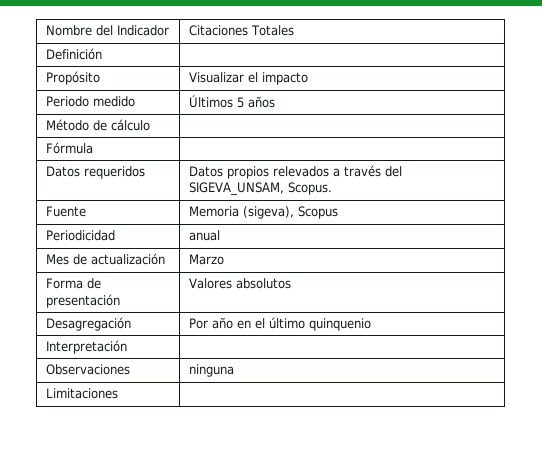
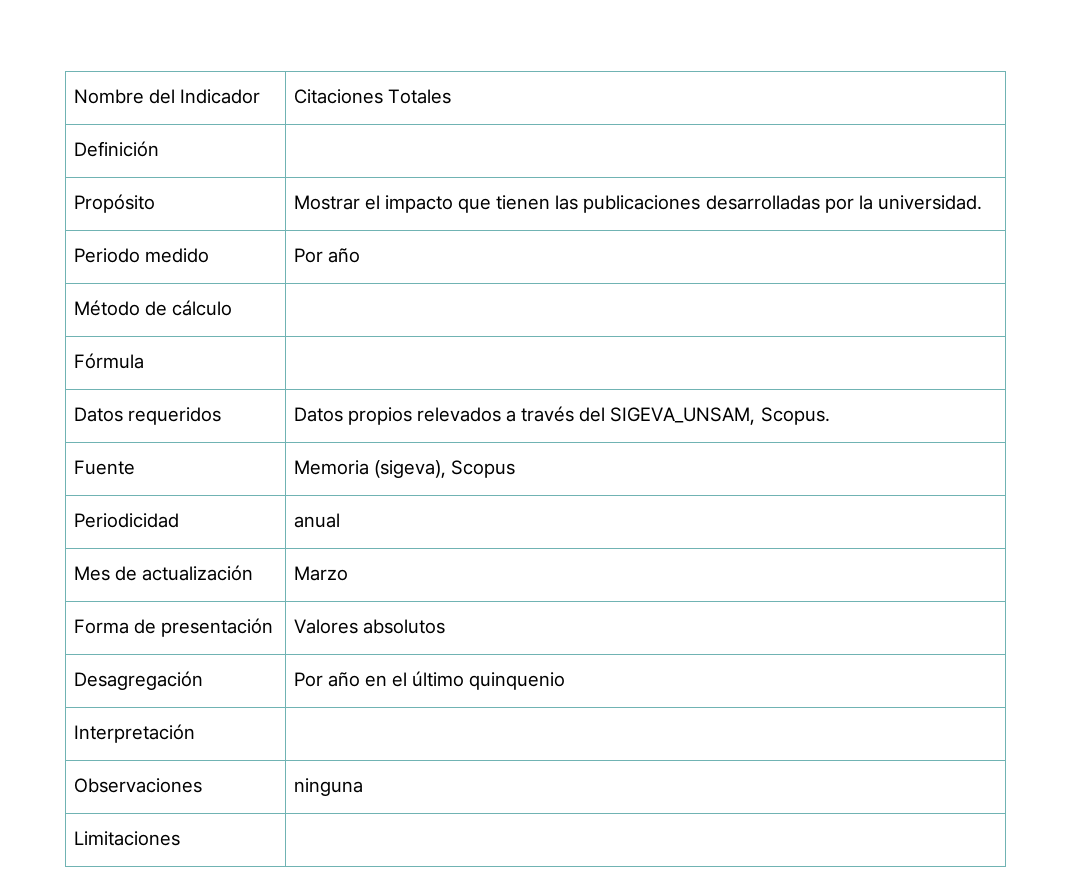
[188,72,244,83] Visualizar -> [293,195,360,210] Mostrar
(308, 78) none -> [458,195,982,213] que tienen las publicaciones desarrolladas por la universidad.
[188,95,275,108] Últimos 5 años -> [293,248,360,263] Por año

